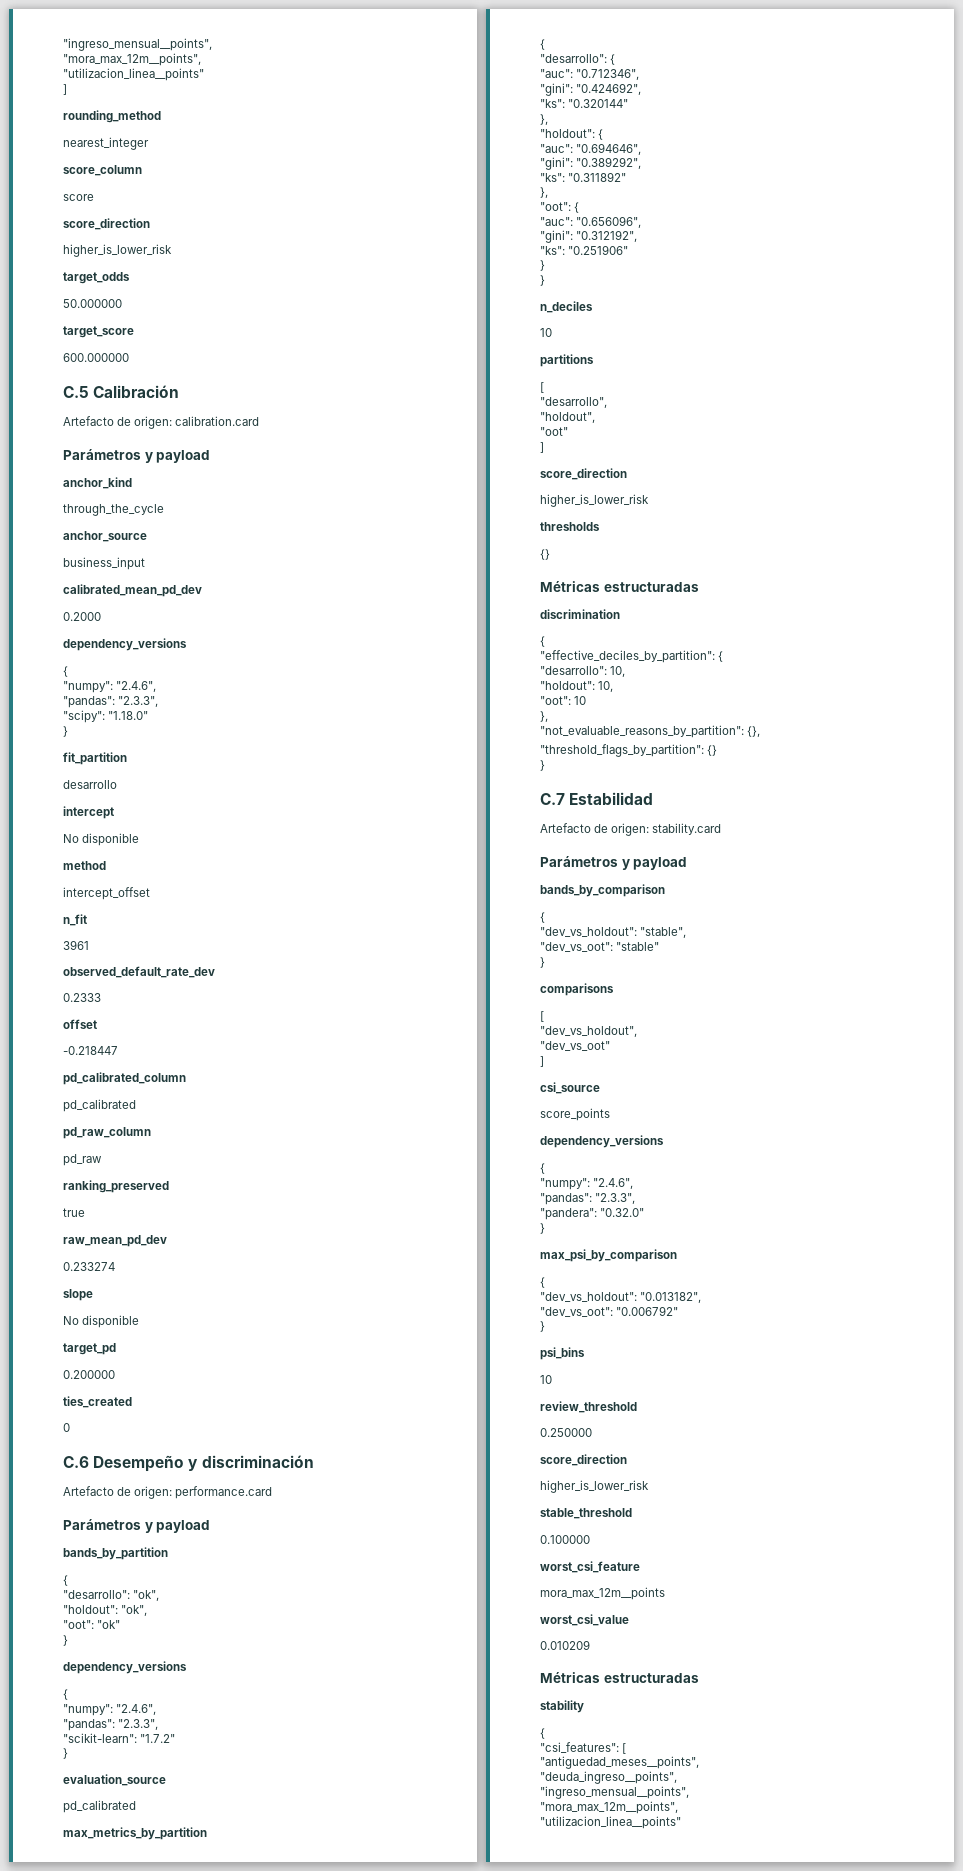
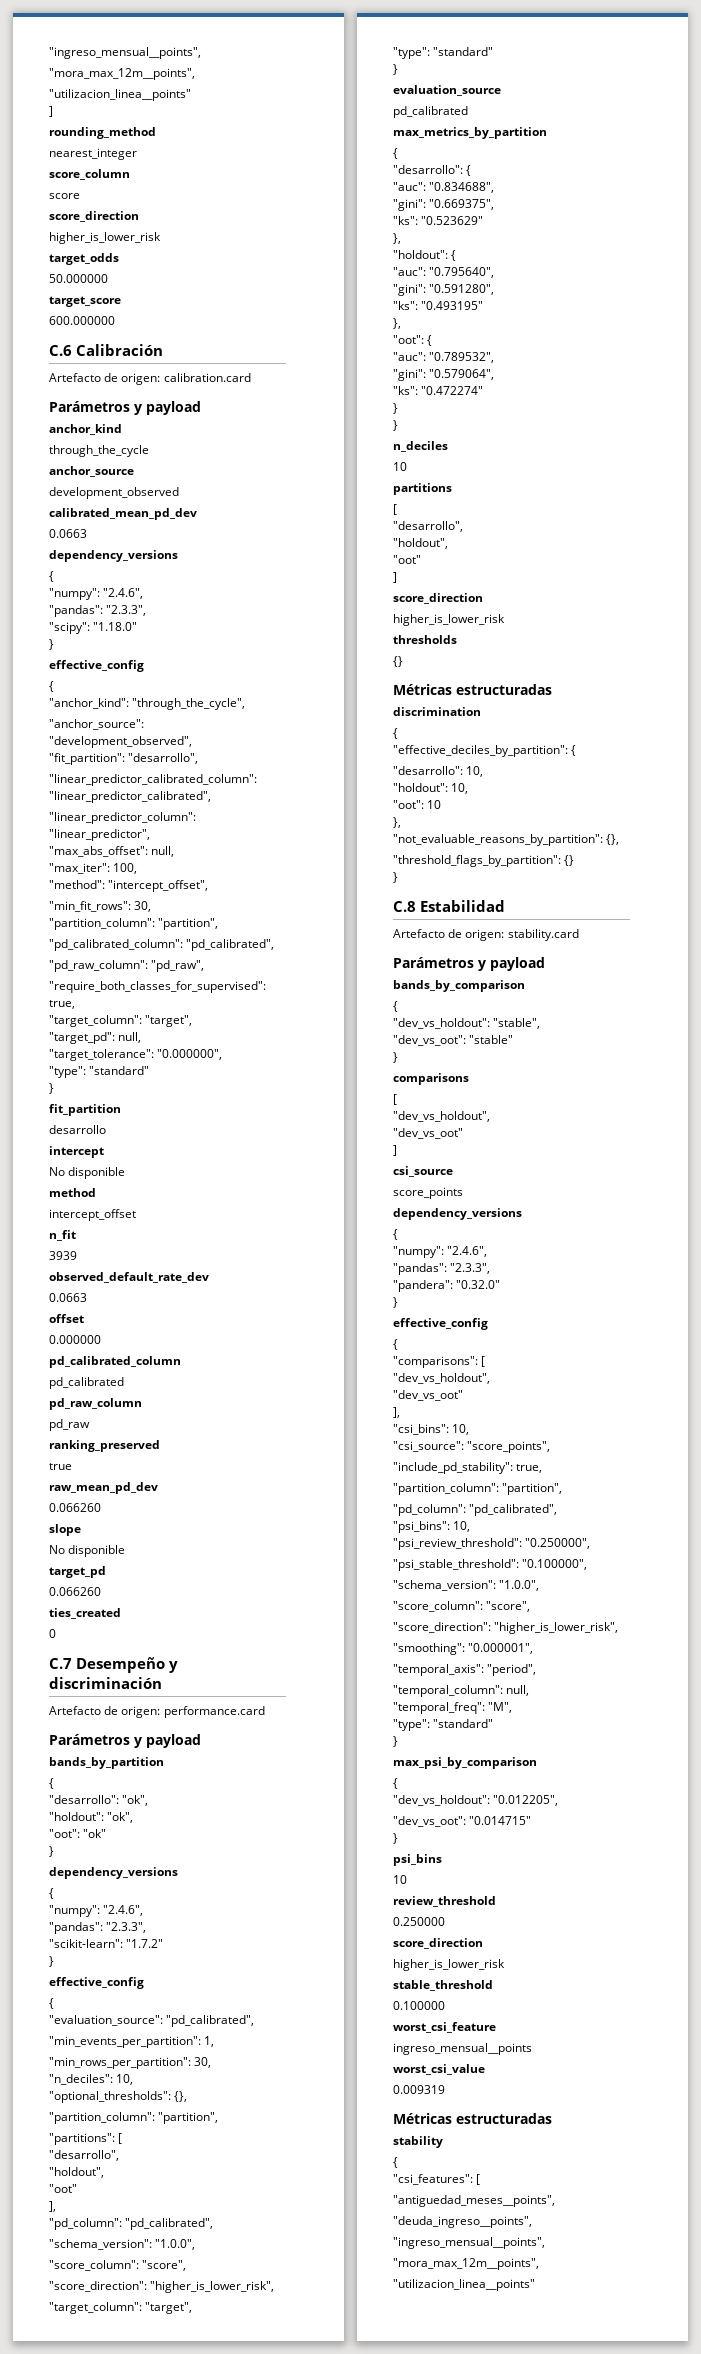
[63,386,89,398] C.5 -> [49,345,72,356] C.6
[63,557,145,570] business_input -> [49,487,179,499] development_observed
[63,612,101,621] 0.2000 -> [49,529,87,538] 0.0663
(68, 731) none -> [49,660,144,672] [49,681,54,692] [49,698,246,710] [49,719,144,730] [49,736,192,748] [49,753,199,765] [49,774,257,786] [49,791,211,803] [49,812,196,824] [49,829,150,841] [49,846,175,857] [49,863,138,874] [49,880,209,892] [49,901,152,912] [49,918,219,930] [49,939,275,951] [49,960,205,972] [49,981,266,993] [49,1000,75,1009] [49,1015,193,1027] [49,1032,142,1044] [49,1049,223,1061] [49,1066,150,1078] [49,1083,54,1094] // effective_config // { // "anchor_kind": "through_the_cycle", // "anchor_source": "development_observed", // "fit_partition": "desarrollo", // "linear_predictor_calibrated_column": "linear_predictor_calibrated", // "linear_predictor_column": "linear_predictor", // "max_abs_offset": null, // "max_iter": 100, // "method": "intercept_offset", // "min_fit_rows": 30, // "partition_column": "partition", // "pd_calibrated_column": "pd_calibrated", // "pd_raw_column": "pd_raw", // "require_both_classes_for_supervised": true, // "target_column": "target", // "target_pd": null, // "target_tolerance": "0.000000", // "type": "standard" // }
[63,940,89,950] 3961 -> [49,1251,77,1260] 3939
[63,993,101,1002] 0.2333 -> [49,1293,87,1302] 0.0663
[63,1046,118,1055] -0.218447 -> [49,1335,101,1344] 0.000000
[63,1262,115,1271] 0.233274 -> [49,1503,101,1512] 0.066260
[63,1370,115,1379] 0.200000 -> [49,1587,101,1596] 0.066260
[63,1456,89,1468] C.6 -> [49,1658,72,1669] C.7
(68, 1753) none -> [49,1977,144,1989] [49,1998,54,2009] [49,2015,255,2027] [49,2036,215,2048] [49,2057,212,2069] [49,2074,134,2085] [49,2091,188,2103] [49,2112,219,2124] [49,2133,123,2145] [49,2150,119,2161] [49,2167,104,2178] [49,2184,77,2193] [49,2201,56,2212] [49,2218,214,2230] [49,2239,196,2250] [49,2260,187,2271] [49,2281,275,2293] [49,2302,193,2314] [393,47,494,59] [393,64,398,75] // effective_config // { // "evaluation_source": "pd_calibrated", // "min_events_per_partition": 1, // "min_rows_per_partition": 30, // "n_deciles": 10, // "optional_thresholds": {}, // "partition_column": "partition", // "partitions": [ // "desarrollo", // "holdout", // "oot" // ], // "pd_column": "pd_calibrated", // "schema_version": "1.0.0", // "score_column": "score", // "score_direction": "higher_is_lower_risk", // "target_column": "target", // "type": "standard" // }
[576,69,640,80] [540,83,642,96] [540,99,629,108] "0.712346", // "gini": "0.424692", // "ks": "0.320144" -> [429,182,495,193] [393,199,495,211] [393,216,484,225] "0.834688", // "gini": "0.669375", // "ks": "0.523629"
[576,143,642,155] [540,157,642,170] [540,172,627,182] "0.694646", // "gini": "0.389292", // "ks": "0.311892" -> [429,267,495,278] [393,284,495,296] [393,301,484,310] "0.795640", // "gini": "0.591280", // "ks": "0.493195"
[576,216,642,228] [540,230,638,243] [540,245,629,255] "0.656096", // "gini": "0.312192", // "ks": "0.251906" -> [429,352,495,363] [393,369,495,381] [393,386,484,395] "0.789532", // "gini": "0.579064", // "ks": "0.472274"
[540,793,565,805] C.7 -> [393,901,416,912] C.8
(545, 1228) none -> [393,1318,488,1330] [393,1339,398,1350] [393,1356,486,1368] [393,1373,490,1384] [393,1390,463,1401] [393,1407,400,1418] [393,1424,470,1435] [393,1441,551,1453] [393,1462,543,1474] [393,1483,563,1495] [393,1504,558,1516] [393,1521,471,1533] [393,1538,591,1550] [393,1559,588,1571] [393,1580,540,1591] [393,1601,531,1612] [393,1622,619,1634] [393,1643,534,1655] [393,1664,537,1676] [393,1685,530,1697] [393,1702,513,1714] [393,1719,494,1731] [393,1736,398,1747] // effective_config // { // "comparisons": [ // "dev_vs_holdout", // "dev_vs_oot" // ], // "csi_bins": 10, // "csi_source": "score_points", // "include_pd_stability": true, // "partition_column": "partition", // "pd_column": "pd_calibrated", // "psi_bins": 10, // "psi_review_threshold": "0.250000", // "psi_stable_threshold": "0.100000", // "schema_version": "1.0.0", // "score_column": "score", // "score_direction": "higher_is_lower_risk", // "smoothing": "0.000001", // "temporal_axis": "period", // "temporal_column": null, // "temporal_freq": "M", // "type": "standard" // }
[640,1292,702,1303] [540,1306,679,1317] "0.013182", // "dev_vs_oot": "0.006792" -> [493,1795,559,1806] [393,1816,532,1827] "0.012205", // "dev_vs_oot": "0.014715"
[540,1587,665,1600] mora_max_12m__points -> [393,2043,532,2055] ingreso_mensual__points
[540,1640,590,1650] 0.010209 -> [393,2085,445,2094] 0.009319

